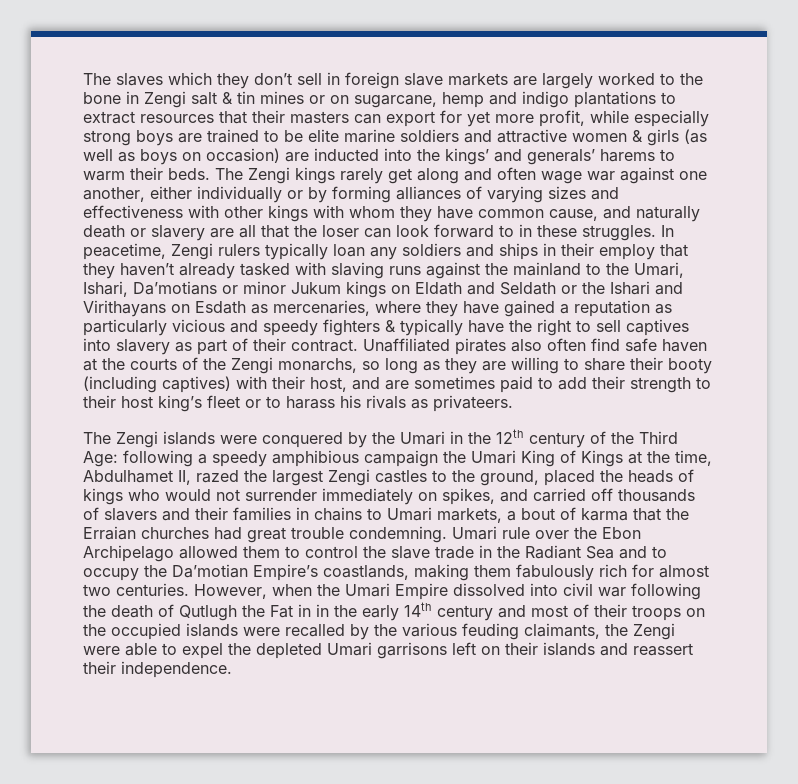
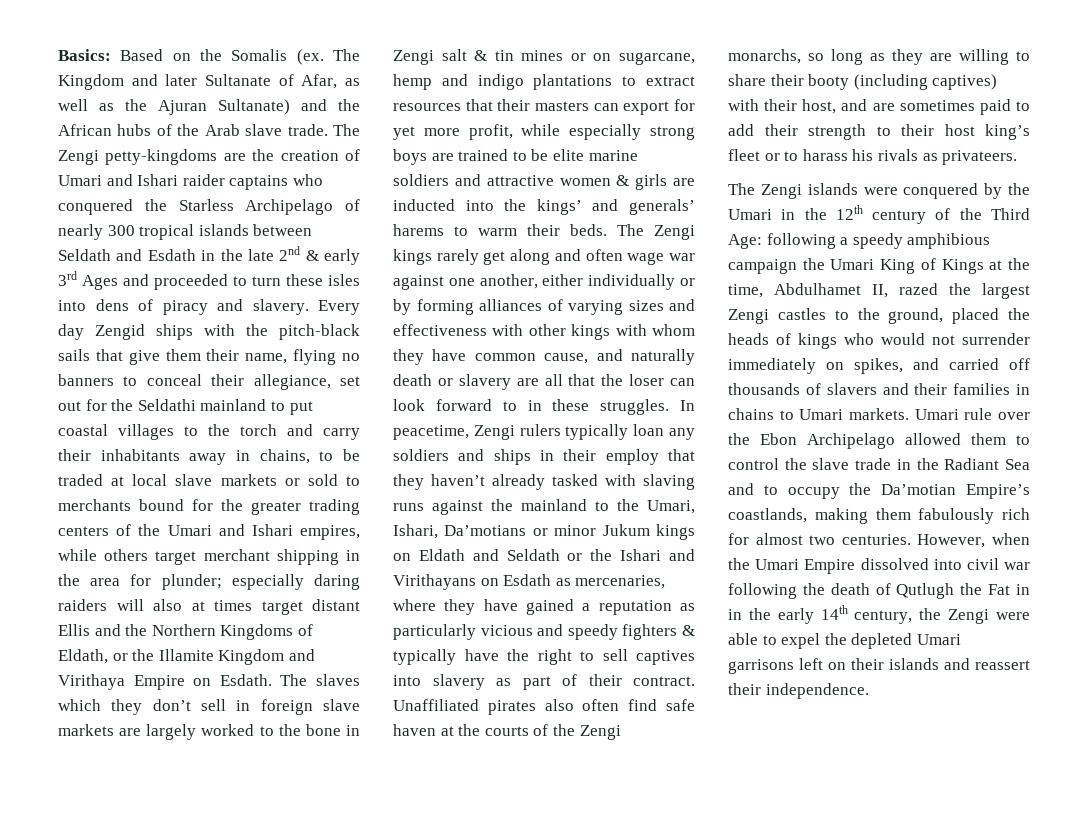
(83, 79) none -> [58,49,360,65] [58,74,360,90] [58,99,360,115] [58,124,360,136] [58,149,360,165] [58,174,323,190] [58,199,360,215] [58,224,313,240] [58,246,360,265] [58,271,360,290] [58,299,360,315] [58,324,360,340] [58,349,360,365] [58,374,360,390] [58,399,313,415] [58,424,360,440] [58,449,360,465] [58,474,360,486] [58,499,360,515] [58,524,360,540] [58,549,360,565] [58,574,360,590] [58,599,360,615] [58,624,313,640] [58,649,315,665] [58,674,272,690] Basics: Based on the Somalis (ex. The Kingdom and later Sultanate of Afar, as well as the Ajuran Sultanate) and the African hubs of the Arab slave trade. The Zengi petty-kingdoms are the creation of Umari and Ishari raider captains who conquered the Starless Archipelago of nearly 300 tropical islands between Seldath and Esdath in the late 2nd & early 3rd Ages and proceeded to turn these isles into dens of piracy and slavery. Every day Zengid ships with the pitch-black sails that give them their name, flying no banners to conceal their allegiance, set out for the Seldathi mainland to put coastal villages to the torch and carry their inhabitants away in chains, to be traded at local slave markets or sold to merchants bound for the greater trading centers of the Umari and Ishari empires, while others target merchant shipping in the area for plunder; especially daring raiders will also at times target distant Ellis and the Northern Kingdoms of Eldath, or the Illamite Kingdom and Virithaya Empire on Esdath.
[684,129,707,144] [83,148,280,165] (as well as boys on occasion) -> (668, 182) none
[437,507,689,523] [83,526,447,543] markets, a bout of karma that the Erraian churches had great trouble condemning. -> [849,408,909,420] markets.
[437,604,705,621] [83,623,600,640] century and most of their troops on the occupied islands were recalled by the various feuding claimants, -> [854,610,913,624] century,

